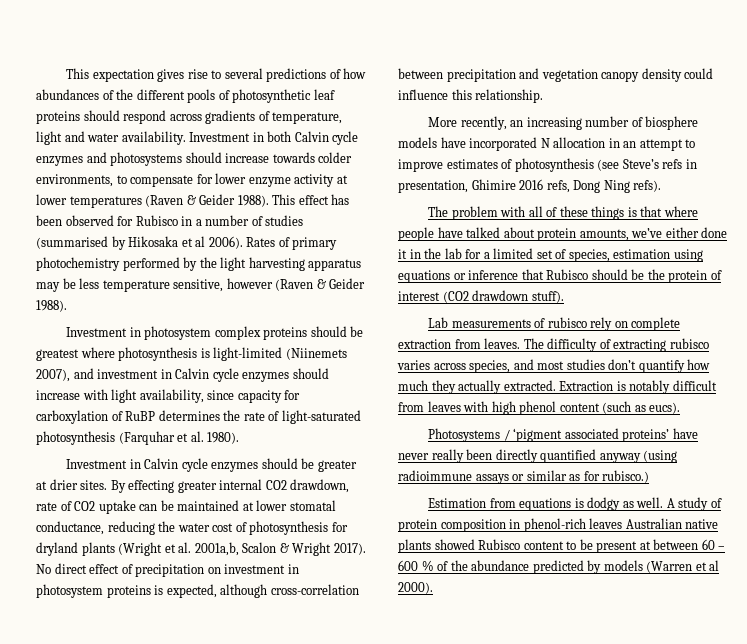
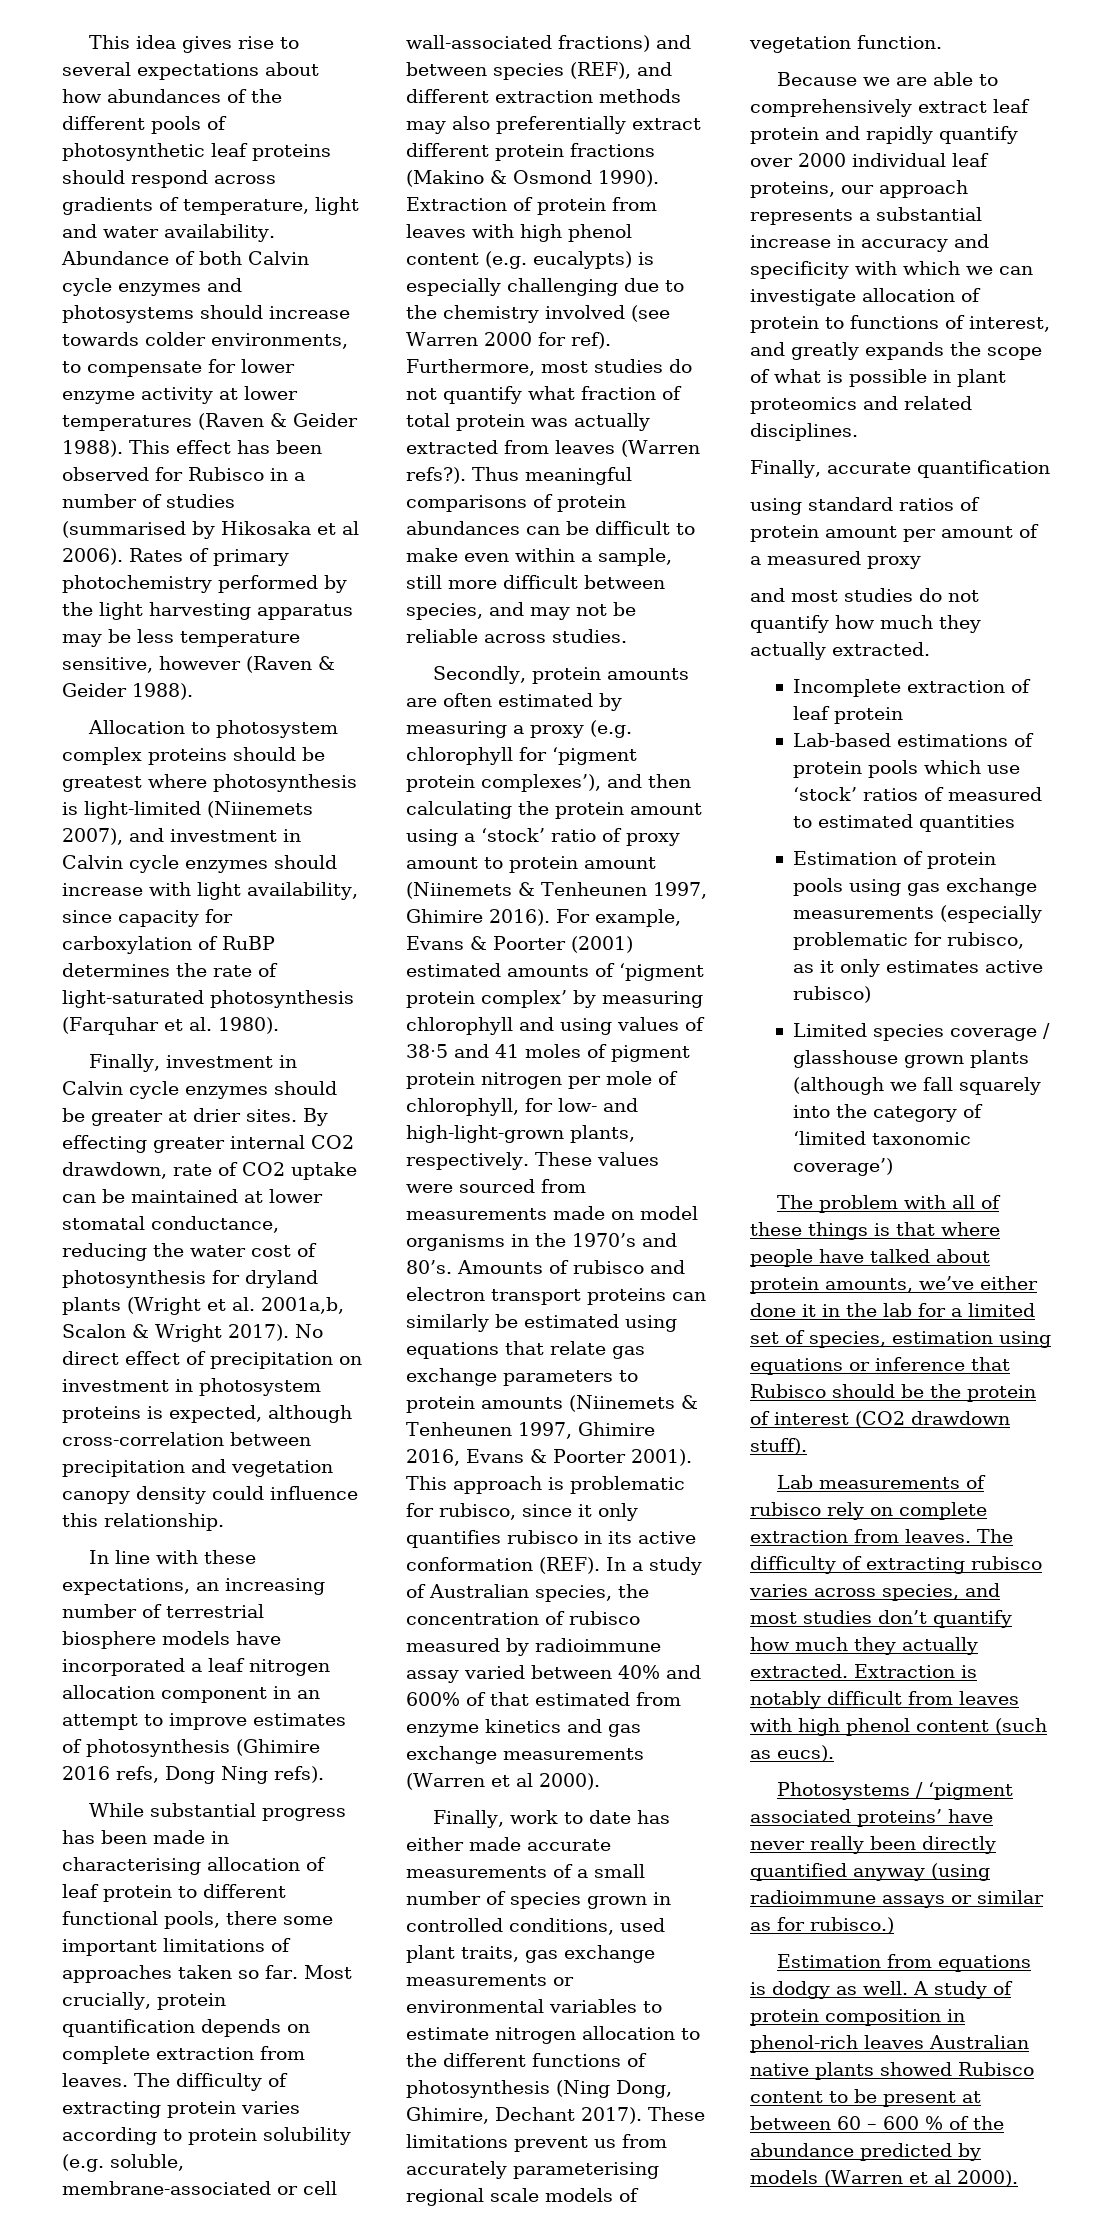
[66,68,154,82] This expectation -> [89,35,177,49] This idea
[266,68,341,82] predictions of -> [137,62,319,80] expectations about
[189,132,264,142] Investment in -> [61,251,195,265] Abundance of
[66,327,141,337] Investment in -> [88,720,211,734] Allocation to
[66,459,128,469] Investment -> [89,1054,274,1072] Finally, investment
[428,116,507,130] More recently, -> [89,1550,257,1564] [62,1578,190,1595] In line with these expectations,
(643, 122) none -> [166,1604,264,1618] terrestrial
[540,137,606,148] N allocation -> [191,1658,330,1676] [62,1685,267,1703] a leaf nitrogen allocation component
[597,159,697,171] [398,179,516,193] (see Steve’s refs in presentation, Ghimire -> [236,1739,320,1756] (Ghimire
(662, 186) none -> [89,1803,347,1821] [62,1830,229,1844] [62,1857,326,1875] [62,1884,286,1902] [62,1911,333,1929] [62,1938,291,1956] [62,1965,352,1983] [62,1992,226,2010] [62,2019,310,2037] [62,2046,305,2064] [62,2073,288,2091] [62,2101,300,2118] [62,2127,351,2145] [62,2154,184,2172] [62,2181,337,2195] [406,35,691,52] [406,62,672,80] [406,89,681,103] [406,116,701,134] [406,143,655,161] [406,170,659,187] [406,197,657,215] [406,224,632,242] [406,251,654,269] [406,278,684,296] [406,305,670,323] [406,332,611,349] [406,359,692,376] [406,386,682,404] [406,413,650,431] [406,440,700,457] [406,467,632,485] [406,494,626,512] [406,521,695,535] [406,548,672,566] [406,575,665,589] [406,602,636,620] [406,629,627,643] [433,666,690,684] [406,693,622,711] [406,720,632,738] [406,747,637,765] [406,774,691,792] [406,801,702,819] [406,828,680,846] [406,856,656,873] [406,882,707,899] [406,909,681,927] [406,936,633,953] [406,963,704,981] [406,990,703,1008] [406,1017,705,1035] [406,1044,690,1062] [406,1071,678,1089] [406,1098,638,1116] [406,1125,635,1143] [406,1152,659,1170] [406,1179,586,1193] [406,1206,698,1220] [406,1233,677,1251] [406,1260,685,1274] [406,1287,706,1305] [406,1314,677,1332] [406,1341,645,1359] [406,1368,638,1386] [406,1395,698,1413] [406,1422,655,1439] [406,1449,692,1466] [406,1476,685,1494] [406,1503,638,1521] [406,1530,696,1548] [406,1557,702,1575] [406,1584,649,1602] [406,1611,640,1625] [406,1638,661,1656] [406,1665,701,1683] [406,1692,681,1706] [406,1719,641,1737] [406,1746,644,1764] [406,1773,600,1790] [433,1810,671,1828] [406,1837,611,1851] [406,1864,645,1878] [406,1891,671,1909] [406,1918,665,1935] [406,1945,655,1963] [406,1974,574,1986] [406,1999,662,2013] [406,2026,700,2044] [406,2053,647,2067] [406,2080,672,2098] [406,2107,705,2124] [406,2134,667,2152] [406,2161,659,2179] [406,2188,639,2206] [749,35,942,53] [777,72,999,86] [750,99,1030,117] [750,126,1018,144] [750,153,989,167] [750,180,968,198] [750,207,982,225] [750,234,989,252] [750,261,1033,279] [750,288,981,306] [750,315,1050,333] [750,342,1042,360] [750,369,1006,387] [750,396,972,414] [750,423,858,441] [750,460,1050,478] [750,497,980,515] [750,524,1039,542] [750,551,921,569] [750,588,979,602] [750,615,981,633] [750,642,930,660] [793,679,1032,697] [793,706,904,724] [793,733,1035,747] [793,760,1021,778] [793,787,1043,801] [793,814,1016,832] [793,851,997,869] [793,878,1038,896] [793,905,1043,923] [793,932,1025,950] [793,959,1044,977] [793,986,872,1003] [793,1023,1051,1041] [793,1050,1030,1068] [793,1077,1042,1095] [793,1104,984,1122] [793,1131,972,1145] [793,1158,894,1176] // While substantial progress has been made in characterising allocation of leaf protein to different functional pools, there some important limitations of approaches taken so far. Most crucially, protein quantification depends on complete extraction from leaves. The difficulty of extracting protein varies according to protein solubility (e.g. soluble, membrane-associated or cell wall-associated fractions) and between species (REF), and different extraction methods may also preferentially extract different protein fractions (Makino & Osmond 1990). Extraction of protein from leaves with high phenol content (e.g. eucalypts) is especially challenging due to the chemistry involved (see Warren 2000 for ref). Furthermore, most studies do not quantify what fraction of total protein was actually extracted from leaves (Warren refs?). Thus meaningful comparisons of protein abundances can be difficult to make even within a sample, still more difficult between species, and may not be reliable across studies. // Secondly, protein amounts are often estimated by measuring a proxy (e.g. chlorophyll for ‘pigment protein complexes’), and then calculating the protein amount using a ‘stock’ ratio of proxy amount to protein amount (Niinemets & Tenheunen 1997, Ghimire 2016). For example, Evans & Poorter (2001) estimated amounts of ‘pigment protein complex’ by measuring chlorophyll and using values of 38·5 and 41 moles of pigment protein nitrogen per mole of chlorophyll, for low- and high-light-grown plants, respectively. These values were sourced from measurements made on model organisms in the 1970’s and 80’s. Amounts of rubisco and electron transport proteins can similarly be estimated using equations that relate gas exchange parameters to protein amounts (Niinemets & Tenheunen 1997, Ghimire 2016, Evans & Poorter 2001). This approach is problematic for rubisco, since it only quantifies rubisco in its active conformation (REF). In a study of Australian species, the concentration of rubisco measured by radioimmune assay varied between 40% and 600% of that estimated from enzyme kinetics and gas exchange measurements (Warren et al 2000). // Finally, work to date has either made accurate measurements of a small number of species grown in controlled conditions, used plant traits, gas exchange measurements or environmental variables to estimate nitrogen allocation to the different functions of photosynthesis (Ning Dong, Ghimire, Dechant 2017). These limitations prevent us from accurately parameterising regional scale models of vegetation function. // Because we are able to comprehensively extract leaf protein and rapidly quantify over 2000 individual leaf proteins, our approach represents a substantial increase in accuracy and specificity with which we can investigate allocation of protein to functions of interest, and greatly expands the scope of what is possible in plant proteomics and related disciplines. // Finally, accurate quantification // using standard ratios of protein amount per amount of a measured proxy // and most studies do not quantify how much they actually extracted. // Incomplete extraction of leaf protein // Lab-based estimations of protein pools which use ‘stock’ ratios of measured to estimated quantities // Estimation of protein pools using gas exchange measurements (especially problematic for rubisco, as it only estimates active rubisco) // Limited species coverage / glasshouse grown plants (although we fall squarely into the category of ‘limited taxonomic coverage’)

